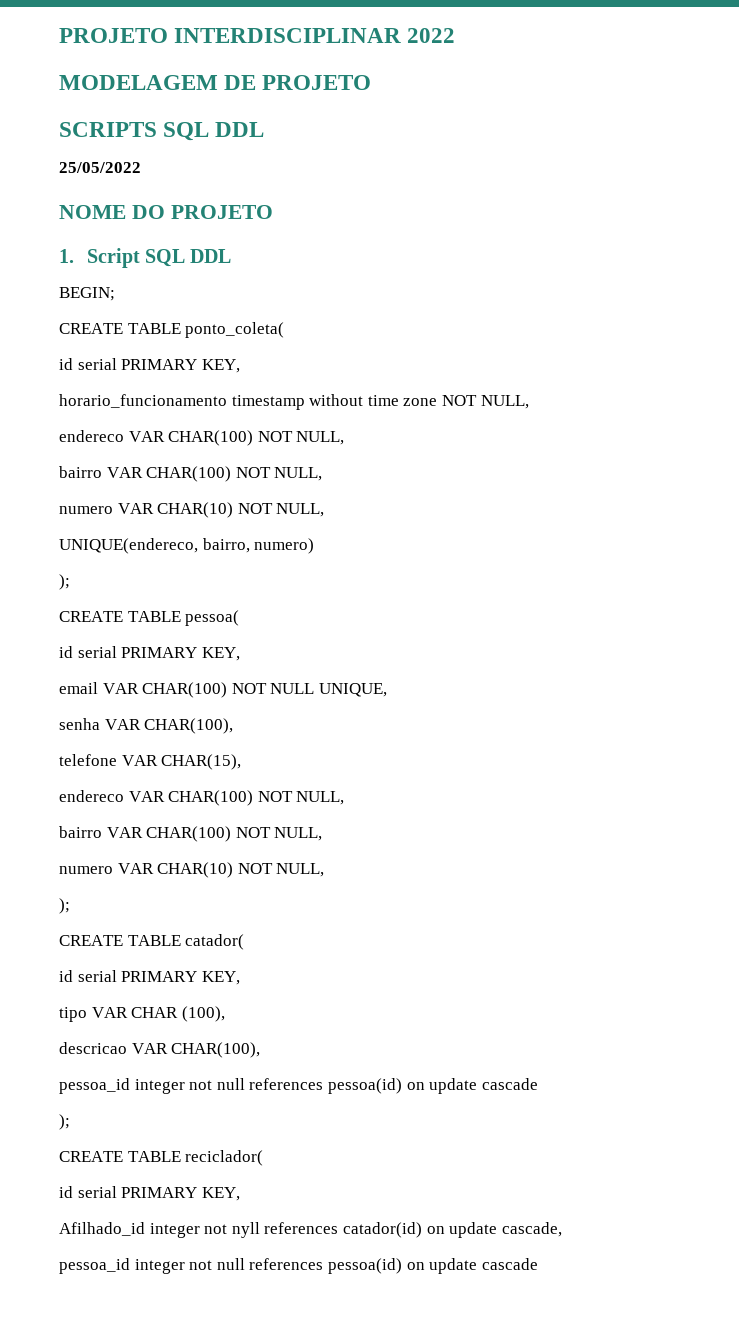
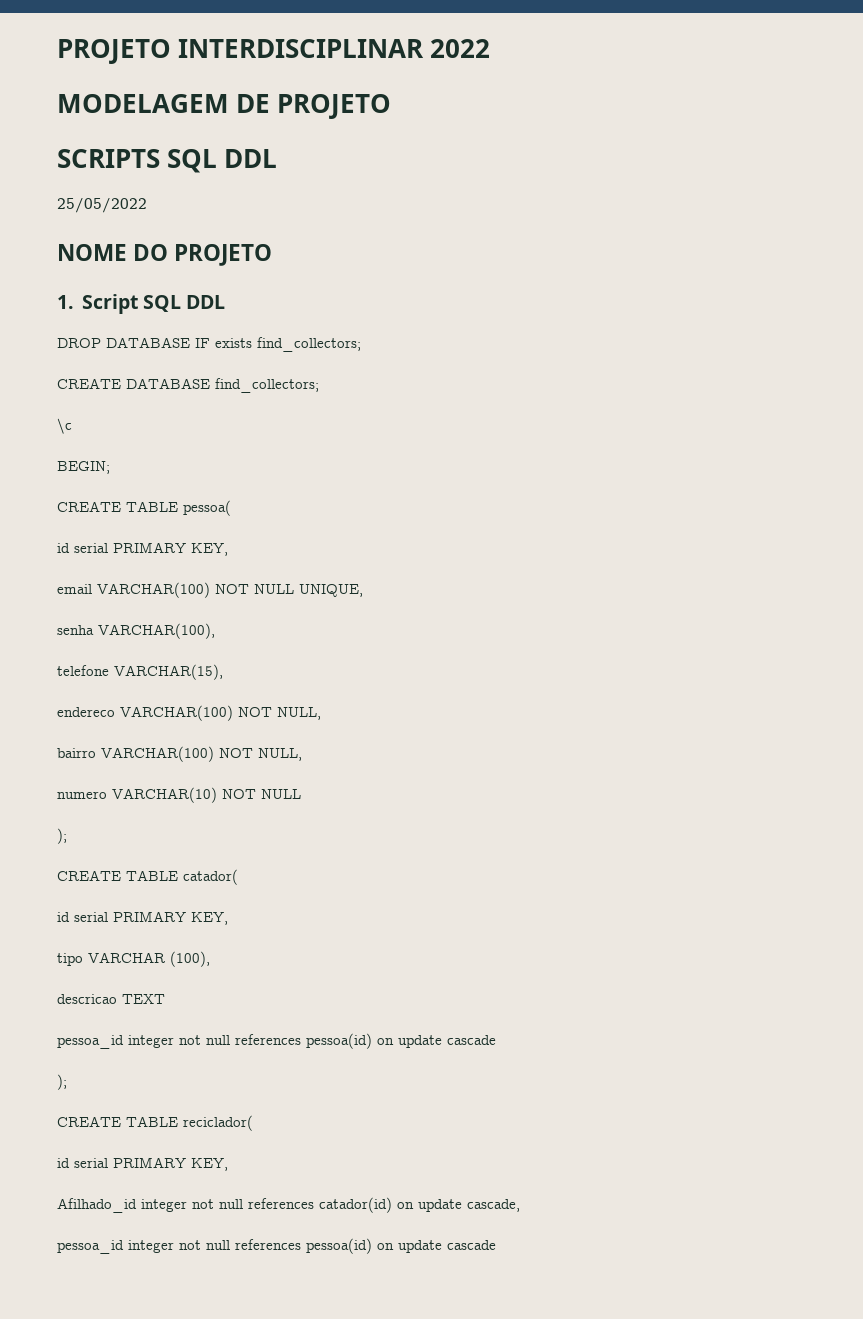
[59,287,115,301] [59,322,285,338] [59,358,240,373] [59,394,529,410] [59,430,345,446] [59,466,323,482] [59,502,325,518] [59,538,315,554] [59,574,70,590] BEGIN; // CREATE TABLE ponto_coleta( // id serial PRIMARY KEY, // horario_funcionamento timestamp without time zone NOT NULL, // endereco VAR CHAR(100) NOT NULL, // bairro VAR CHAR(100) NOT NULL, // numero VAR CHAR(10) NOT NULL, // UNIQUE(endereco, bairro, numero) // ); -> [57,337,361,352] [57,378,319,393] [57,418,72,434] [57,461,110,474] DROP DATABASE IF exists find_collectors; // CREATE DATABASE find_collectors; // \c // BEGIN;
[102,682,228,698] VAR CHAR(100) -> [97,582,210,598] VARCHAR(100)
[104,718,234,734] VAR CHAR(100), -> [98,623,215,639] VARCHAR(100),
[121,754,242,770] [59,790,345,806] [59,826,323,842] [59,862,325,878] VAR CHAR(15), // endereco VAR CHAR(100) NOT NULL, // bairro VAR CHAR(100) NOT NULL, // numero VAR CHAR(10) NOT NULL, -> [114,664,223,680] [57,705,321,721] [57,746,302,762] [57,787,301,803] VARCHAR(15), // endereco VARCHAR(100) NOT NULL, // bairro VARCHAR(100) NOT NULL, // numero VARCHAR(10) NOT NULL
[91,1007,179,1018] VAR CHAR -> [88,952,165,963] VARCHAR
[131,1042,261,1058] VAR CHAR(100), -> [122,994,165,1004] TEXT
[231,1222,260,1238] nyll -> [219,1199,243,1209] null

